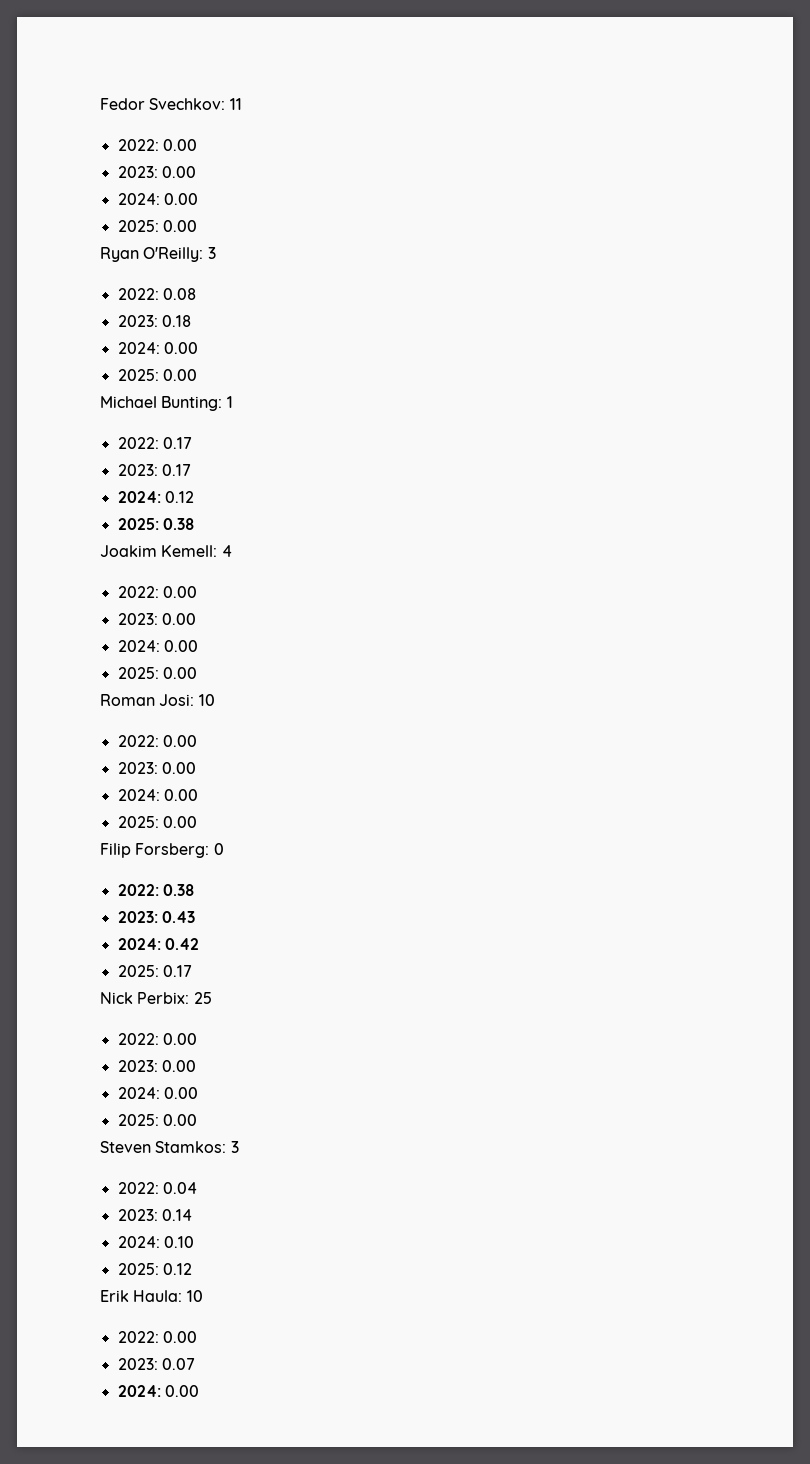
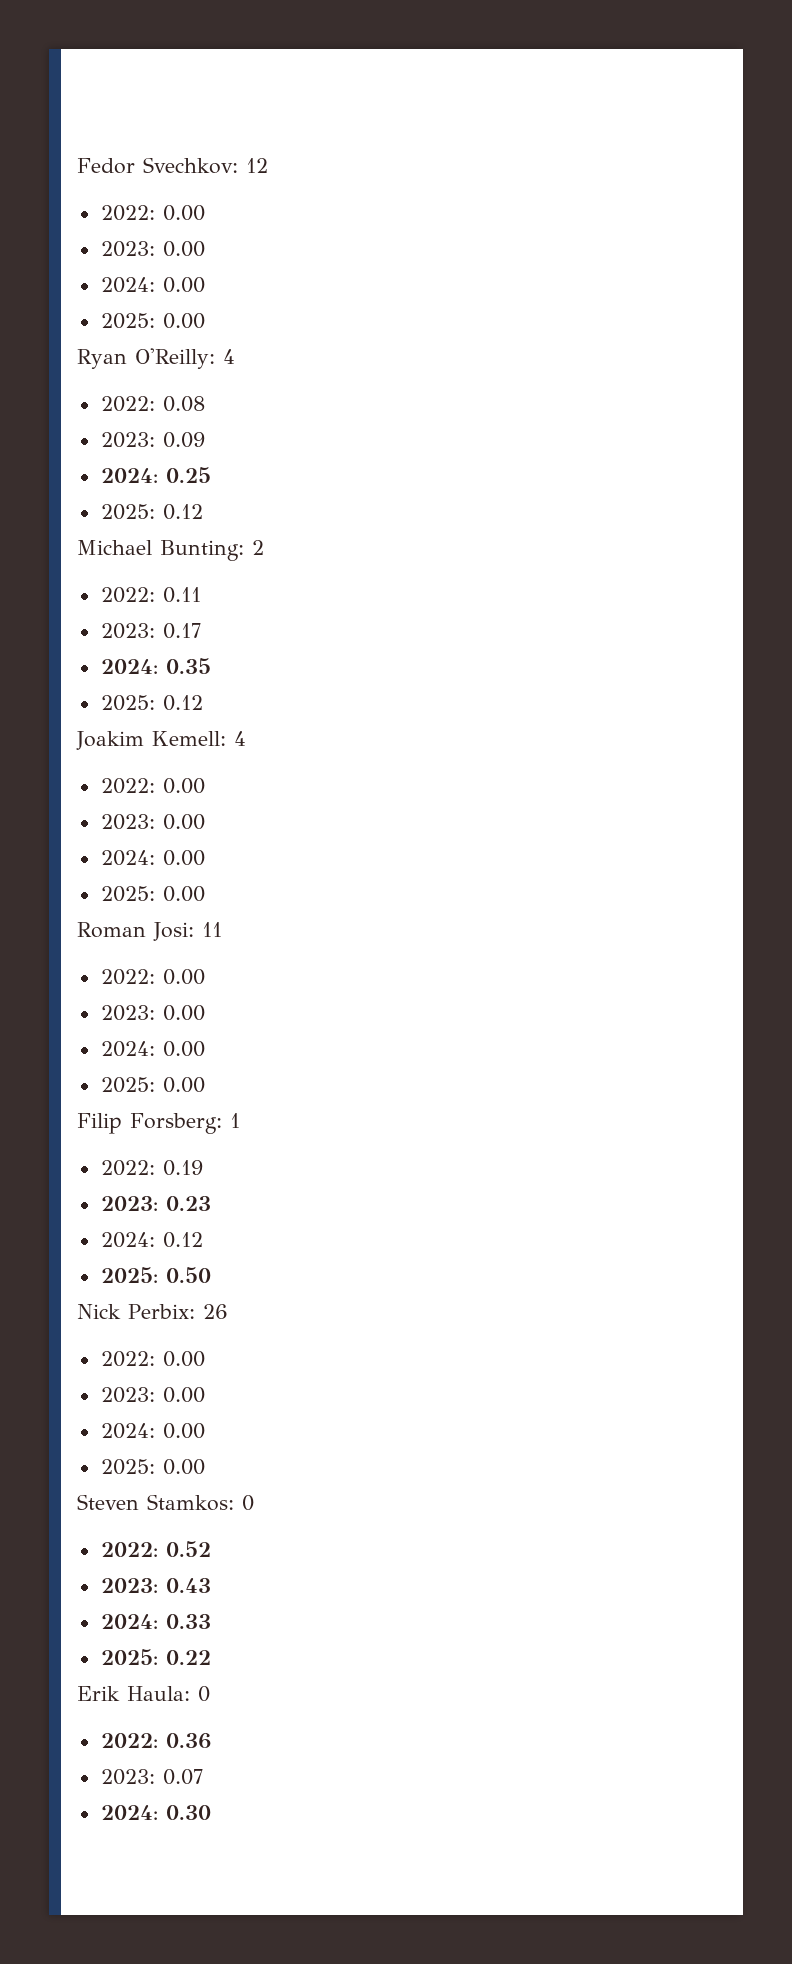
[229,98,242,110] 11 -> [246,158,268,173] 12
[207,247,216,259] 3 -> [223,349,235,364] 4
[161,315,191,327] [117,342,198,354] [117,369,197,381] 0.18 // 2024: 0.00 // 2025: 0.00 -> [162,432,205,448] [100,467,211,483] [100,504,203,520] 0.09 // 2024: 0.25 // 2025: 0.12
[226,396,233,408] [117,437,192,449] 1 // 2022: 0.17 -> [252,540,264,555] [100,587,201,603] 2 // 2022: 0.11
[164,491,194,503] [117,518,194,530] 0.12 // 2025: 0.38 -> [165,658,211,674] [100,695,203,711] 0.35 // 2025: 0.12
[198,694,215,706] 10 -> [202,922,222,937] 11
[213,843,224,855] [117,884,194,896] [117,911,195,923] [117,938,199,950] [117,965,192,977] 0 // 2022: 0.38 // 2023: 0.43 // 2024: 0.42 // 2025: 0.17 -> [230,1113,240,1128] [100,1160,203,1176] [100,1196,211,1211] [100,1232,203,1248] [100,1267,211,1283] 1 // 2022: 0.19 // 2023: 0.23 // 2024: 0.12 // 2025: 0.50
[193,992,212,1004] 25 -> [202,1304,228,1319] 26
[230,1141,239,1153] [117,1182,197,1194] [117,1209,192,1221] [117,1236,194,1248] [117,1263,192,1275] 3 // 2022: 0.04 // 2023: 0.14 // 2024: 0.10 // 2025: 0.12 -> [242,1495,254,1511] [100,1541,211,1557] [100,1578,211,1593] [100,1614,211,1629] [100,1649,211,1665] 0 // 2022: 0.52 // 2023: 0.43 // 2024: 0.33 // 2025: 0.22
[186,1290,203,1302] [117,1331,197,1343] 10 // 2022: 0.00 -> [198,1686,210,1702] [100,1733,211,1749] 0 // 2022: 0.36
[164,1385,199,1397] 0.00 -> [165,1805,211,1820] 0.30

